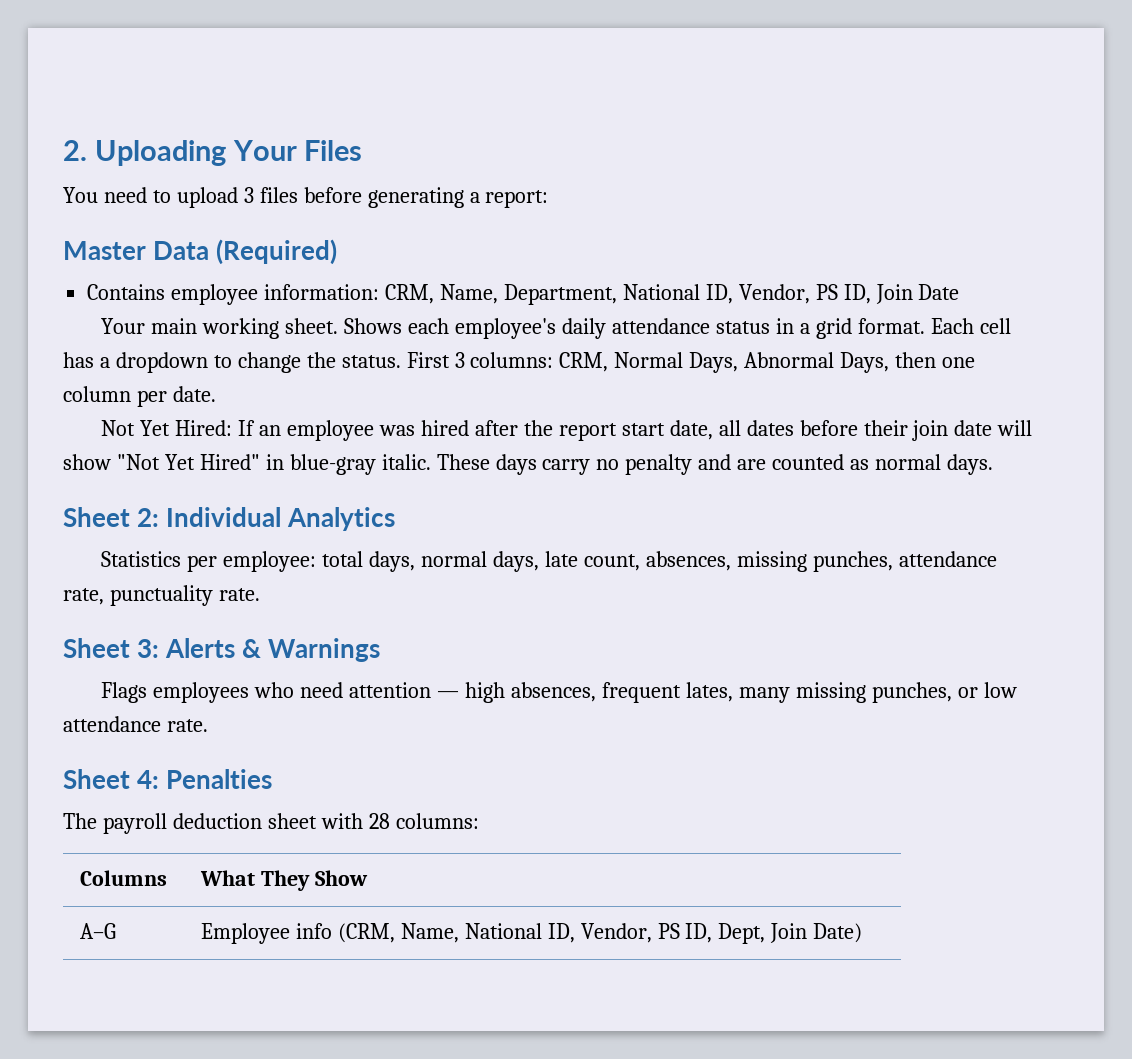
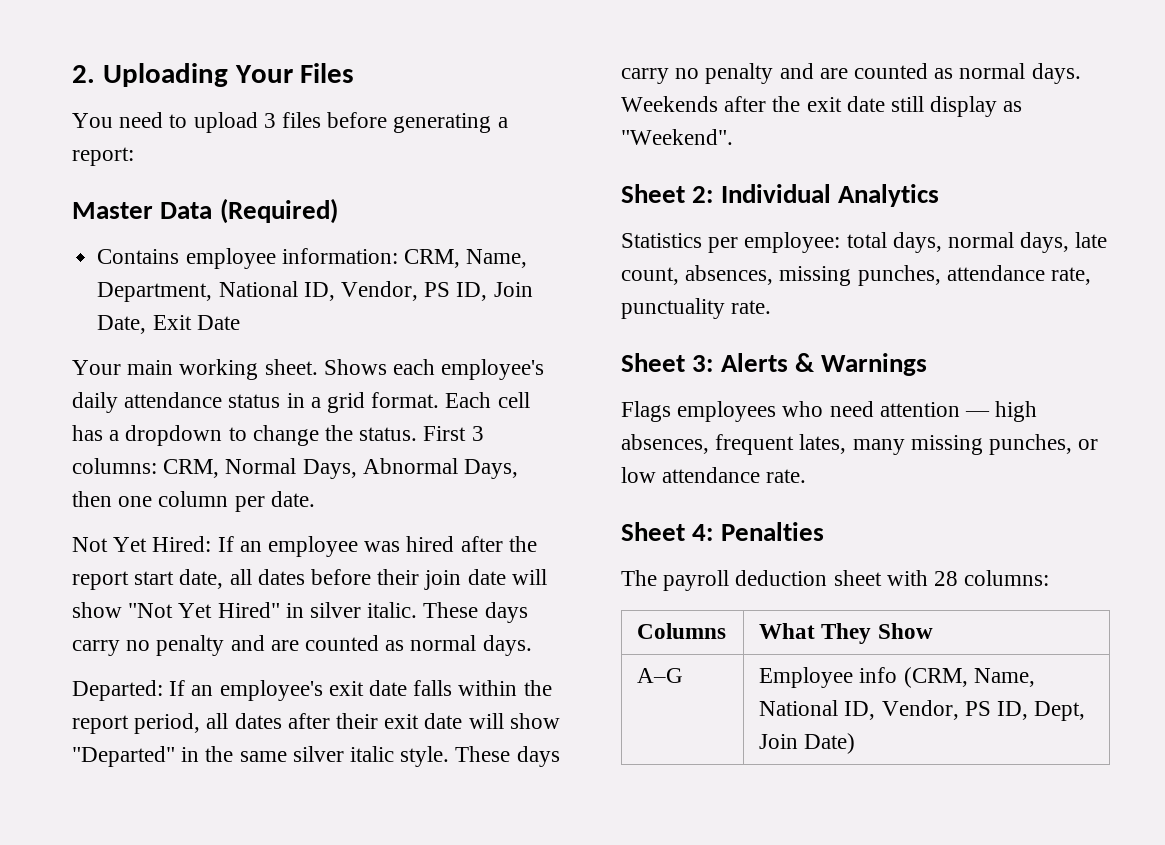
(913, 294) none -> [97,315,192,334] Date, Exit
[289,454,376,475] blue-gray -> [310,602,362,618] silver
(993, 464) none -> [72,680,552,701] [72,713,560,734] [72,746,560,767] [621,63,1081,84] [621,96,1023,117] [621,129,733,145] // Departed: If an employee's exit date falls within the report period, all dates after their exit date will show "Departed" in the same silver italic style. These days carry no penalty and are counted as normal days. Weekends after the exit date still display as "Weekend".

